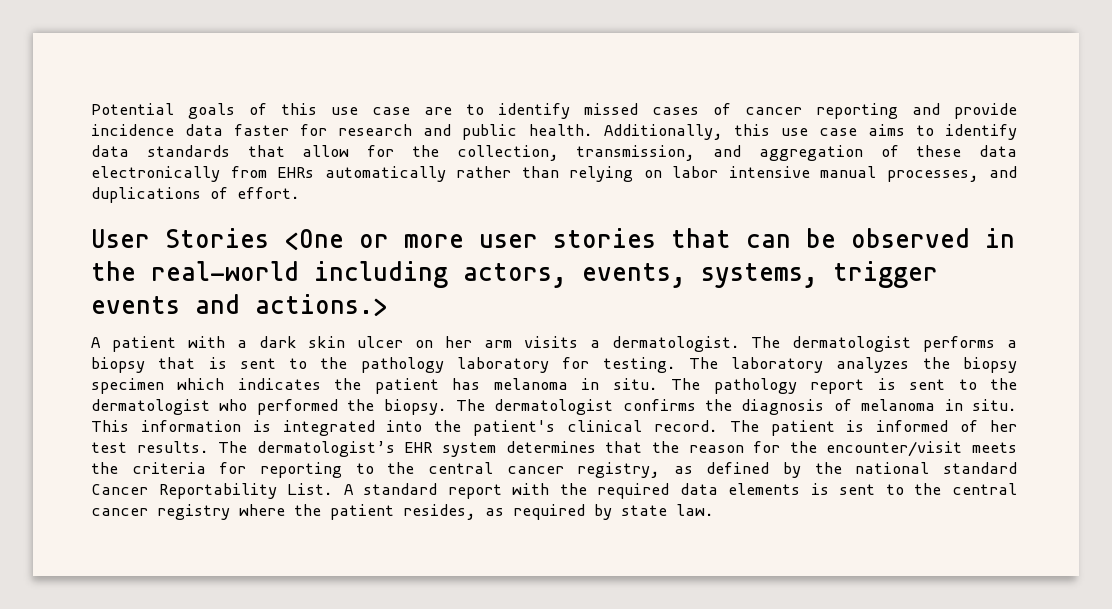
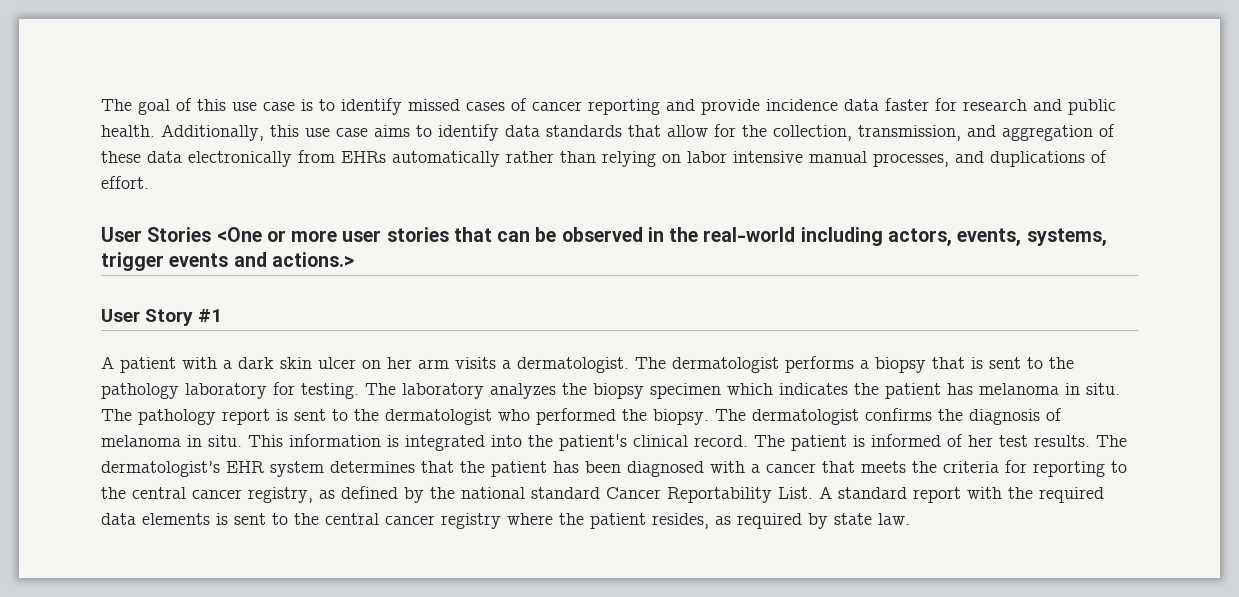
[91,103,235,119] Potential goals -> [101,99,170,115] The goal
[424,107,452,115] are -> [301,99,313,111] is
(388, 305) none -> [101,309,223,326] // User Story #1
[688,441,963,457] reason for the encounter/visit -> [491,461,855,477] patient has been diagnosed with a cancer that

